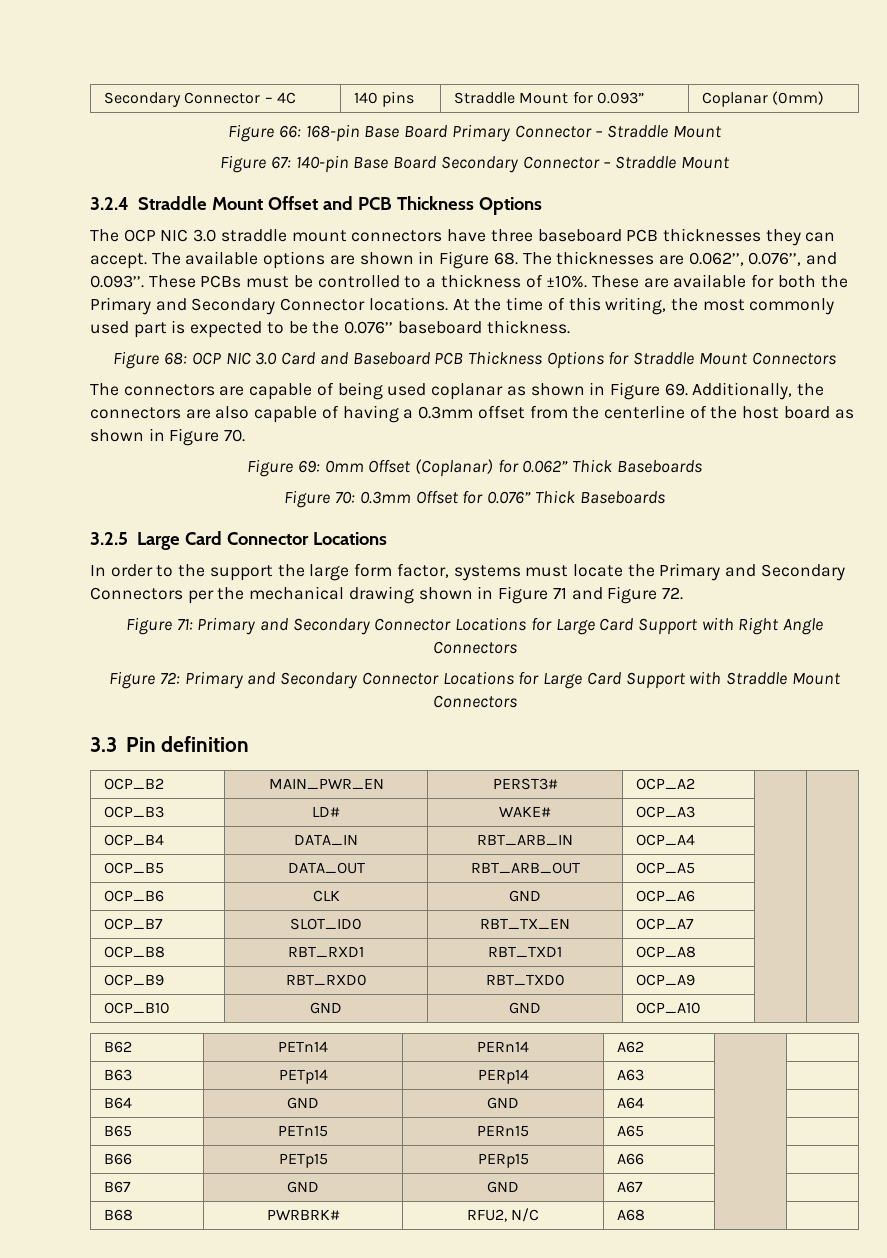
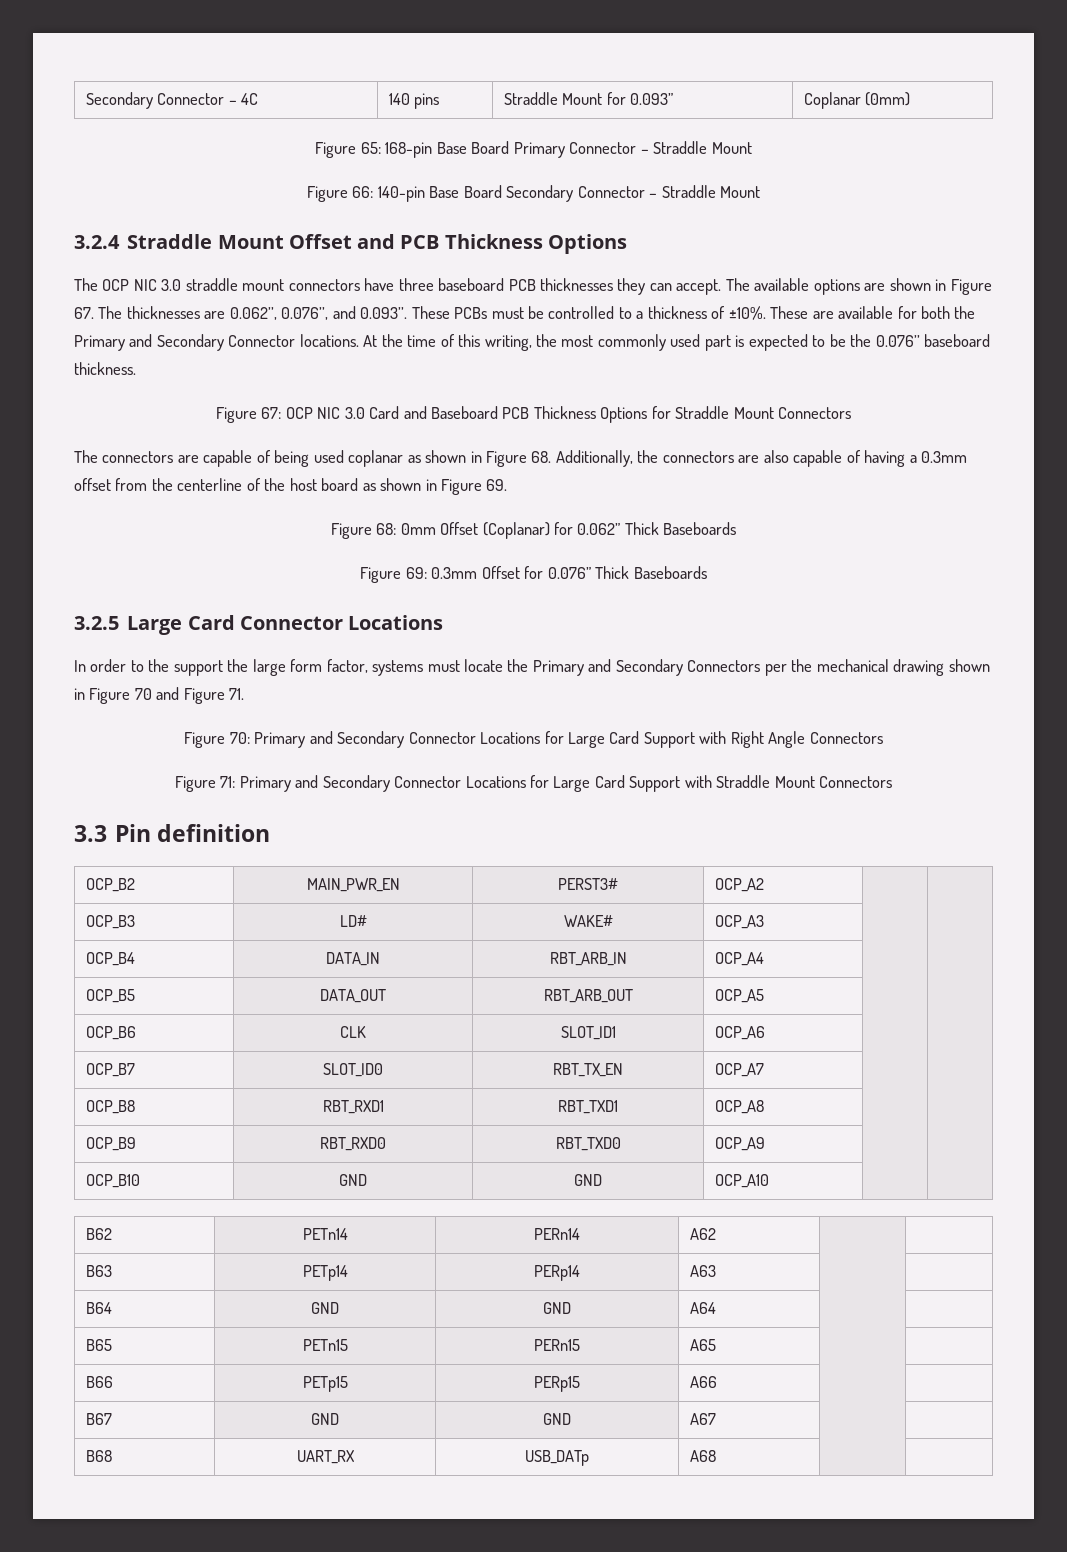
[278,125,301,138] 66: -> [360,142,381,154] 65:
[270,156,291,169] 67: -> [352,186,374,198] 66:
[493,252,518,265] 68. -> [74,307,94,319] 67.
[164,352,188,365] 68: -> [261,407,282,419] 67:
[664,383,688,396] 69. -> [531,451,552,463] 68.
[224,429,246,442] [247,459,320,477] 70. // Figure 69: -> [486,479,508,491] [330,523,397,539] 69. // Figure 68:
[335,491,356,504] 70: -> [405,567,427,579] 69:
[552,587,567,599] 71 -> [134,688,152,700] 70
[661,587,683,600] [125,617,193,635] 72. // Figure 71: -> [229,688,245,700] [184,732,250,748] 71. // Figure 70:
[160,672,181,684] 72: -> [220,776,236,788] 71:
[509,890,541,902] GND -> [560,1026,616,1040] SLOT_ID1
[266,1209,340,1220] [466,1208,540,1222] PWRBRK# | RFU2, N/C -> [296,1450,354,1464] [524,1450,590,1466] UART_RX | USB_DATp

